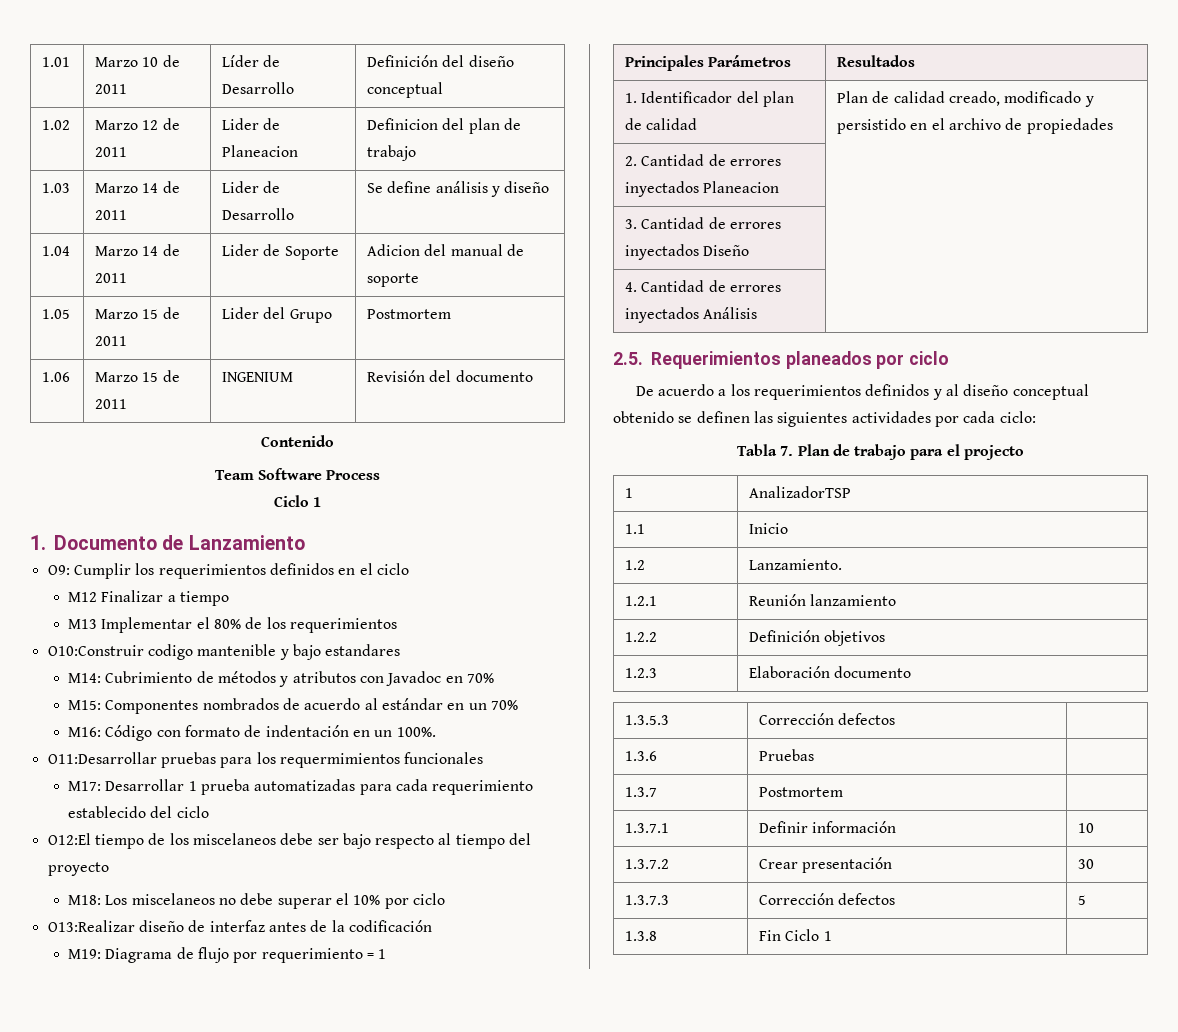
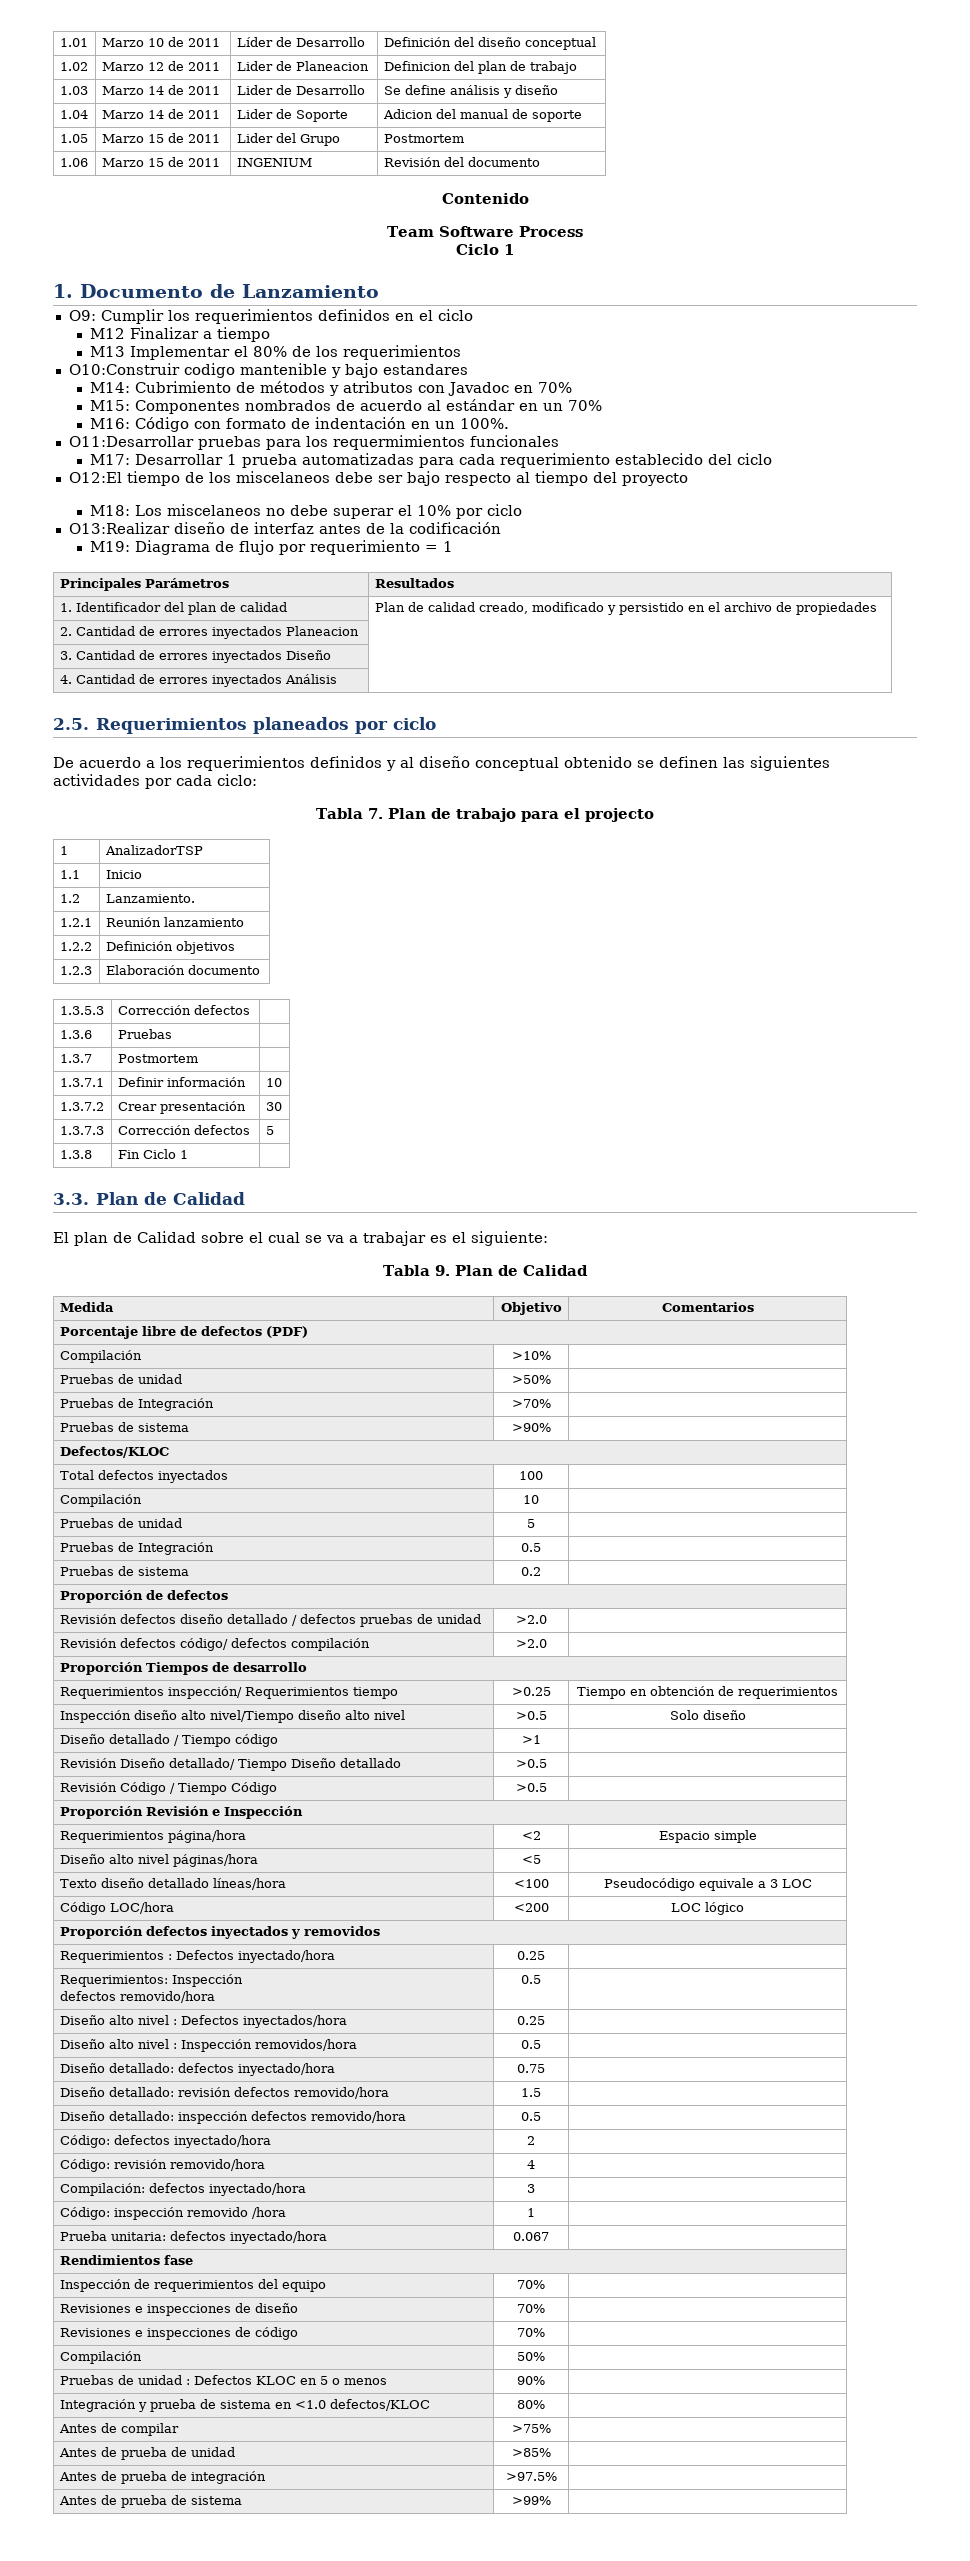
(832, 936) none -> [53,1192,246,1205] [53,1231,548,1246] [383,1265,588,1276] [59,1302,114,1312] [500,1302,562,1315] [661,1302,754,1312] [59,1326,308,1339] [59,1350,142,1363] [511,1351,551,1360] [59,1374,182,1384] [511,1375,551,1384] [59,1398,214,1411] [511,1399,551,1408] [59,1422,189,1432] [511,1423,551,1432] [59,1446,169,1458] [59,1470,228,1483] [519,1471,543,1480] [59,1494,142,1507] [523,1495,539,1504] [59,1518,182,1528] [527,1519,535,1528] [59,1542,214,1555] [521,1543,541,1552] [59,1566,189,1576] [521,1567,541,1576] [59,1590,228,1603] [59,1614,481,1627] [515,1615,547,1624] [59,1638,370,1651] [515,1639,547,1648] [59,1662,307,1675] [59,1686,398,1699] [511,1687,551,1696] [577,1686,838,1699] [59,1710,405,1723] [515,1711,547,1720] [669,1710,746,1720] [59,1734,278,1747] [521,1735,541,1744] [59,1758,401,1771] [515,1759,547,1768] [59,1782,277,1795] [515,1783,547,1792] [59,1806,303,1819] [59,1830,246,1843] [521,1831,541,1840] [658,1830,757,1843] [59,1854,258,1867] [521,1855,541,1864] [59,1878,286,1890] [513,1879,549,1888] [603,1878,812,1891] [59,1902,174,1915] [513,1903,549,1912] [671,1902,744,1915] [59,1926,380,1939] [59,1950,335,1963] [517,1951,545,1960] [59,1974,243,1987] [59,1991,215,2003] [521,1975,541,1984] [59,2015,347,2028] [517,2016,545,2025] [59,2039,357,2052] [521,2040,541,2049] [59,2063,335,2076] [517,2064,545,2073] [59,2087,389,2099] [521,2088,541,2097] [59,2111,406,2124] [521,2112,541,2121] [59,2135,271,2148] [527,2136,535,2145] [59,2159,265,2172] [527,2160,535,2169] [59,2183,306,2196] [527,2184,535,2193] [59,2207,286,2220] [527,2208,535,2217] [59,2231,327,2244] [513,2232,549,2241] [59,2255,193,2265] [59,2279,326,2292] [517,2280,545,2289] [59,2303,298,2316] [517,2304,545,2313] [59,2327,298,2340] [517,2328,545,2337] [59,2351,142,2364] [517,2352,545,2361] [59,2375,387,2385] [517,2376,545,2385] [59,2399,430,2412] [517,2400,545,2409] [58,2423,179,2436] [511,2424,551,2433] [58,2447,235,2460] [511,2448,551,2457] [58,2471,266,2484] [505,2472,557,2481] [58,2495,242,2508] [511,2496,551,2505] // 3.3. Plan de Calidad // El plan de Calidad sobre el cual se va a trabajar es el siguiente: // Tabla 9. Plan de Calidad // Medida | Objetivo | Comentarios // Porcentaje libre de defectos (PDF) // Compilación | >10% | // Pruebas de unidad | >50% | // Pruebas de Integración | >70% | // Pruebas de sistema | >90% | // Defectos/KLOC // Total defectos inyectados | 100 | // Compilación | 10 | // Pruebas de unidad | 5 | // Pruebas de Integración | 0.5 | // Pruebas de sistema | 0.2 | // Proporción de defectos // Revisión defectos diseño detallado / defectos pruebas de unidad | >2.0 | // Revisión defectos código/ defectos compilación | >2.0 | // Proporción Tiempos de desarrollo // Requerimientos inspección/ Requerimientos tiempo | >0.25 | Tiempo en obtención de requerimientos // Inspección diseño alto nivel/Tiempo diseño alto nivel | >0.5 | Solo diseño // Diseño detallado / Tiempo código | >1 | // Revisión Diseño detallado/ Tiempo Diseño detallado | >0.5 | // Revisión Código / Tiempo Código | >0.5 | // Proporción Revisión e Inspección // Requerimientos página/hora | <2 | Espacio simple // Diseño alto nivel páginas/hora | <5 | // Texto diseño detallado líneas/hora | <100 | Pseudocódigo equivale a 3 LOC // Código LOC/hora | <200 | LOC lógico // Proporción defectos inyectados y removidos // Requerimientos : Defectos inyectado/hora | 0.25 | // Requerimientos: Inspección // defectos removido/hora | 0.5 | // Diseño alto nivel : Defectos inyectados/hora | 0.25 | // Diseño alto nivel : Inspección removidos/hora | 0.5 | // Diseño detallado: defectos inyectado/hora | 0.75 | // Diseño detallado: revisión defectos removido/hora | 1.5 | // Diseño detallado: inspección defectos removido/hora | 0.5 | // Código: defectos inyectado/hora | 2 | // Código: revisión removido/hora | 4 | // Compilación: defectos inyectado/hora | 3 | // Código: inspección removido /hora | 1 | // Prueba unitaria: defectos inyectado/hora | 0.067 | // Rendimientos fase // Inspección de requerimientos del equipo | 70% | // Revisiones e inspecciones de diseño | 70% | // Revisiones e inspecciones de código | 70% | // Compilación | 50% | // Pruebas de unidad : Defectos KLOC en 5 o menos | 90% | // Integración y prueba de sistema en <1.0 defectos/KLOC | 80% | // Antes de compilar | >75% | // Antes de prueba de unidad | >85% | // Antes de prueba de integración | >97.5% | // Antes de prueba de sistema | >99% |

